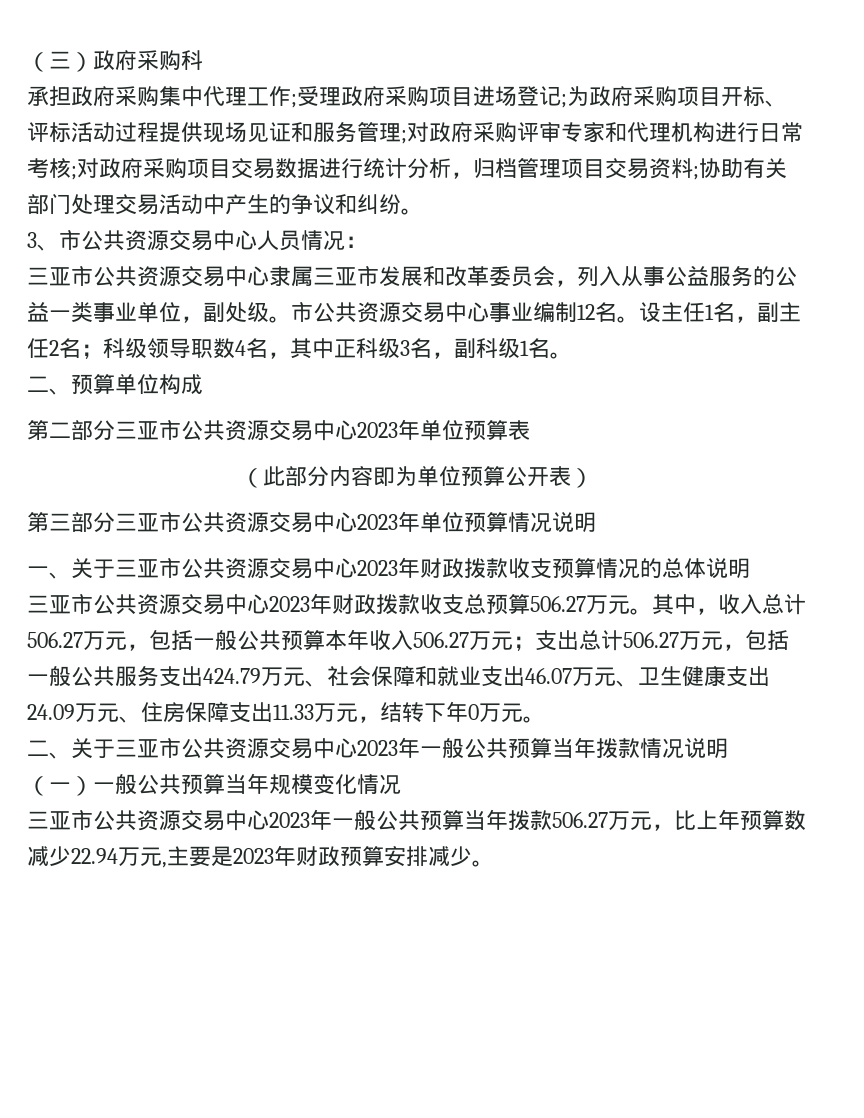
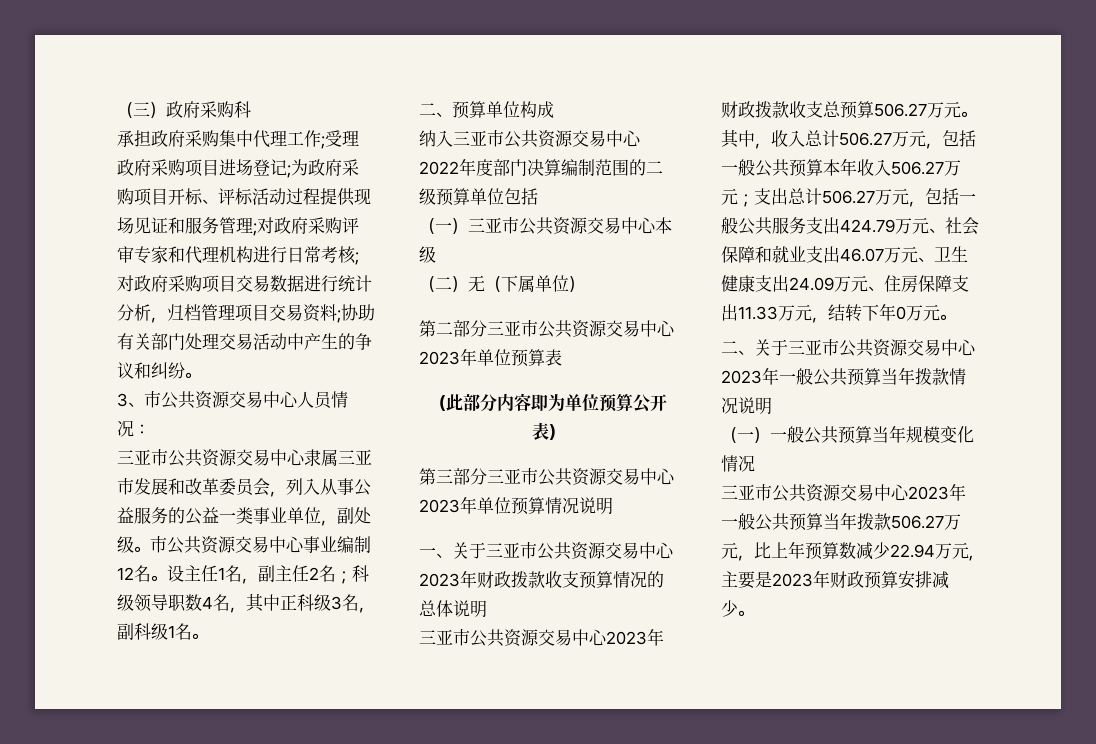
(203, 384) none -> [419,130,641,148] [419,158,663,176] [419,188,538,206] [419,217,672,235] [419,246,436,263] [419,275,585,292] // 纳入三亚市公共资源交易中心2022年度部门决算编制范围的二级预算单位包括 // （一）三亚市公共资源交易中心本级 // （二）无（下属单位）

